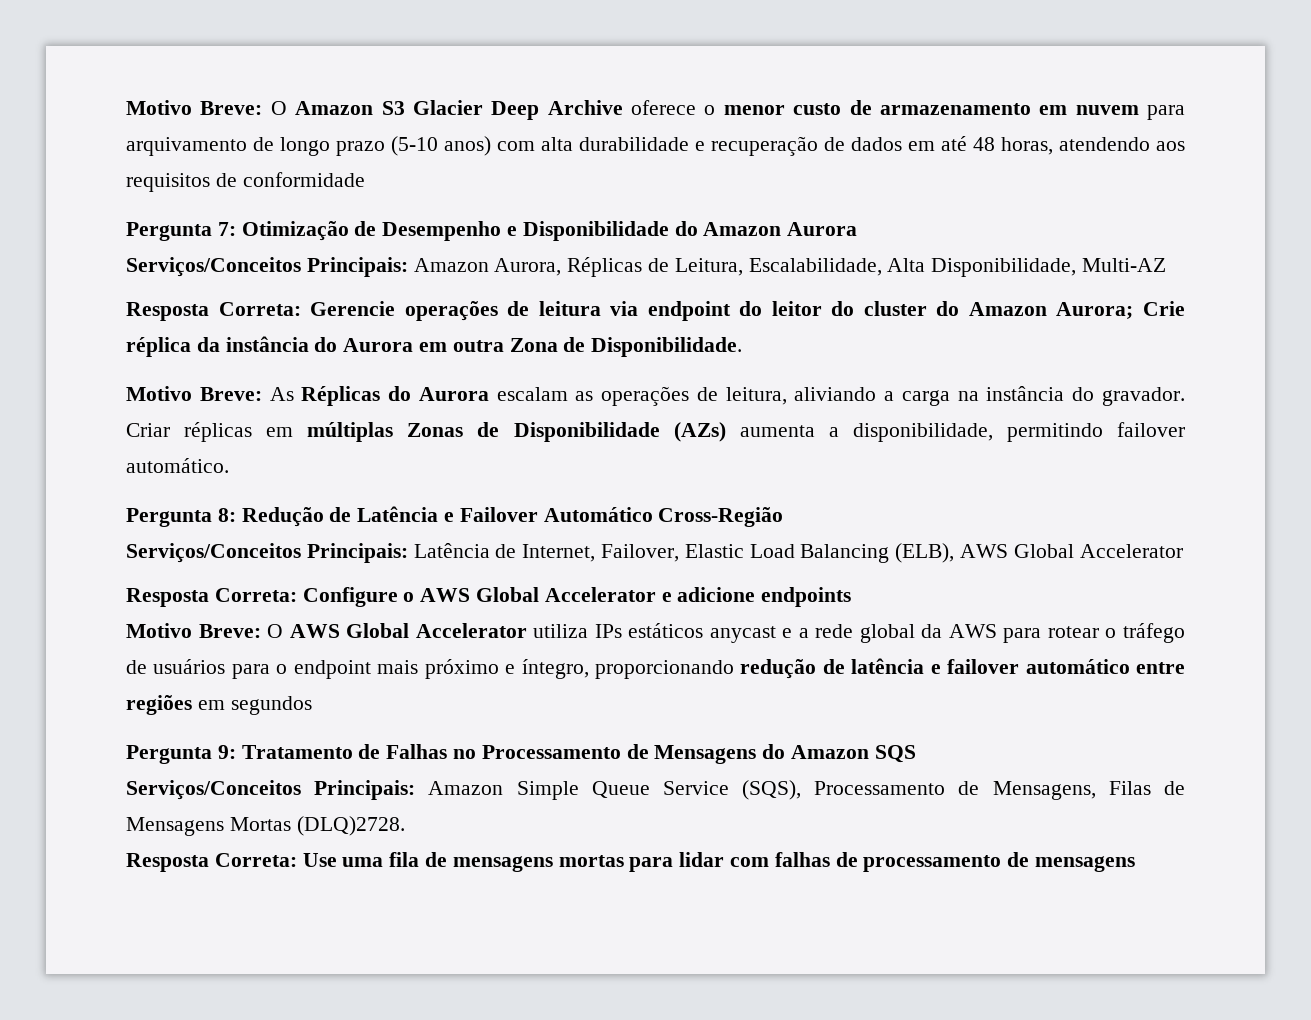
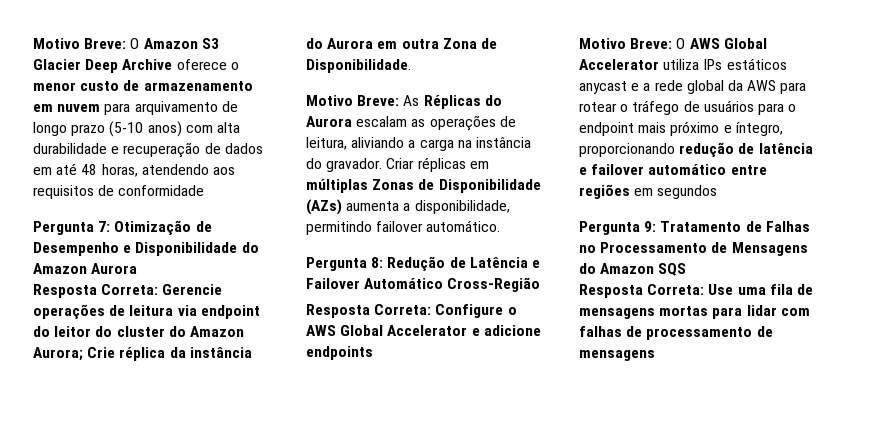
[126,257,1167,277] // Serviços/Conceitos Principais: Amazon Aurora, Réplicas de Leitura, Escalabilidade, Alta Disponibilidade, Multi-AZ -> (138, 268) none
[126,543,1183,563] // Serviços/Conceitos Principais: Latência de Internet, Failover, Elastic Load Balancing (ELB), AWS Global Accelerator -> (541, 284) none
[126,780,1185,800] [126,816,405,836] // Serviços/Conceitos Principais: Amazon Simple Queue Service (SQS), Processamento de Mensagens, Filas de Mensagens Mortas (DLQ)2728. -> (687, 269) none

